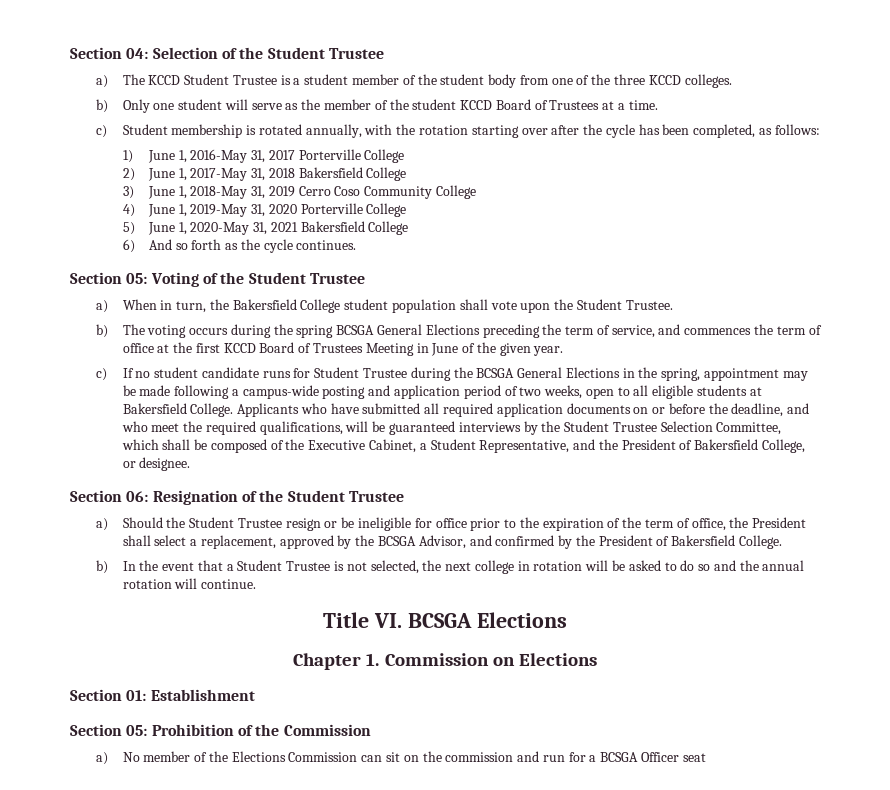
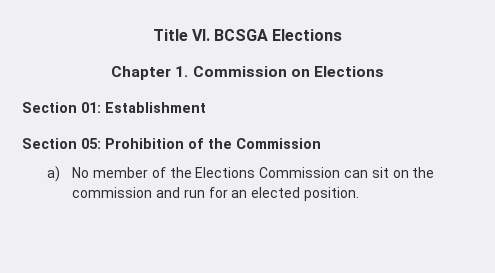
[70,47,384,59] [96,74,732,88] [96,99,658,113] [96,124,820,138] [122,149,405,163] [122,167,407,181] [122,185,477,199] [122,203,407,217] [122,221,409,235] [122,239,357,253] [70,272,365,287] [96,299,673,313] [96,324,822,338] [122,342,564,356] [96,367,808,381] [122,385,762,399] [122,403,810,417] [121,421,782,435] [121,439,805,453] [122,457,191,471] [70,490,404,505] [96,517,807,531] [122,535,782,549] [96,560,805,574] [122,578,257,589] Section 04: Selection of the Student Trustee // a) The KCCD Student Trustee is a student member of the student body from one of the three KCCD colleges. // b) Only one student will serve as the member of the student KCCD Board of Trustees at a time. // c) Student membership is rotated annually, with the rotation starting over after the cycle has been completed, as follows: // 1) June 1, 2016-May 31, 2017 Porterville College // 2) June 1, 2017-May 31, 2018 Bakersfield College // 3) June 1, 2018-May 31, 2019 Cerro Coso Community College // 4) June 1, 2019-May 31, 2020 Porterville College // 5) June 1, 2020-May 31, 2021 Bakersfield College // 6) And so forth as the cycle continues. // Section 05: Voting of the Student Trustee // a) When in turn, the Bakersfield College student population shall vote upon the Student Trustee. // b) The voting occurs during the spring BCSGA General Elections preceding the term of service, and commences the term of office at the first KCCD Board of Trustees Meeting in June of the given year. // c) If no student candidate runs for Student Trustee during the BCSGA General Elections in the spring, appointment may be made following a campus-wide posting and application period of two weeks, open to all eligible students at Bakersfield College. Applicants who have submitted all required application documents on or before the deadline, and who meet the required qualifications, will be guaranteed interviews by the Student Trustee Selection Committee, which shall be composed of the Executive Cabinet, a Student Representative, and the President of Bakersfield College, or designee. // Section 06: Resignation of the Student Trustee // a) Should the Student Trustee resign or be ineligible for office prior to the expiration of the term of office, the President shall select a replacement, approved by the BCSGA Advisor, and confirmed by the President of Bakersfield College. // b) In the event that a Student Trustee is not selected, the next college in rotation will be asked to do so and the annual rotation will continue. // -> (152, 35) none
[589,752,706,762] a BCSGA Officer seat -> [231,187,359,201] an elected position.

